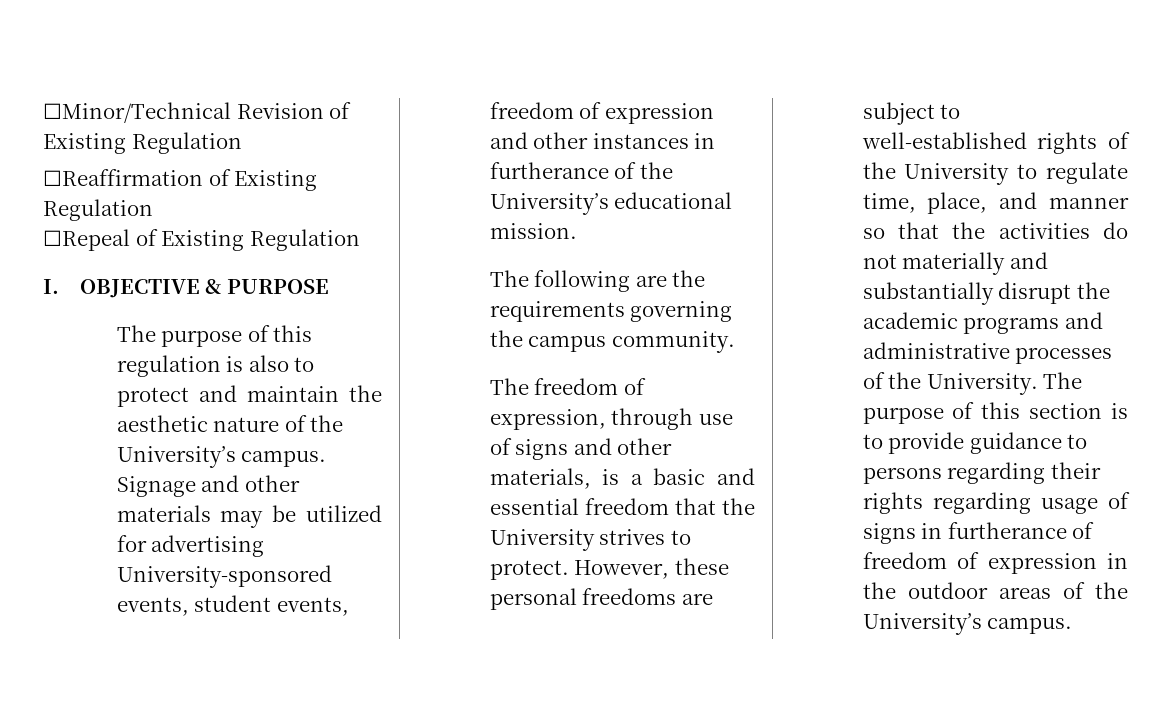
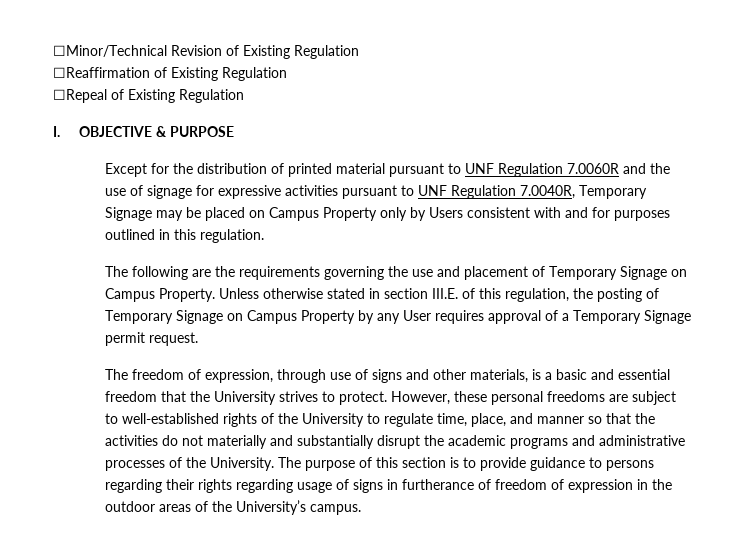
[116,325,313,347] [116,355,315,377] [116,385,382,407] [116,415,344,432] [116,446,327,468] [116,475,300,497] [116,505,382,528] [116,535,265,557] [116,565,332,588] [116,595,349,616] [489,102,714,124] [489,132,716,149] [489,162,673,179] [489,192,733,215] [489,223,577,239] The purpose of this regulation is also to protect and maintain the aesthetic nature of the University’s campus. Signage and other materials may be utilized for advertising University-sponsored events, student events, freedom of expression and other instances in furtherance of the University’s educational mission. -> [104,163,670,177] [104,185,647,199] [104,207,670,221] [104,229,264,243] Except for the distribution of printed material pursuant to UNF Regulation 7.0060R and the use of signage for expressive activities pursuant to UNF Regulation 7.0040R, Temporary Signage may be placed on Campus Property only by Users consistent with and for purposes outlined in this regulation.
[528,331,735,353] campus community. -> [411,266,687,280] [104,288,659,302] [104,310,691,324] [104,332,198,346] use and placement of Temporary Signage on Campus Property. Unless otherwise stated in section III.E. of this regulation, the posting of Temporary Signage on Campus Property by any User requires approval of a Temporary Signage permit request.

